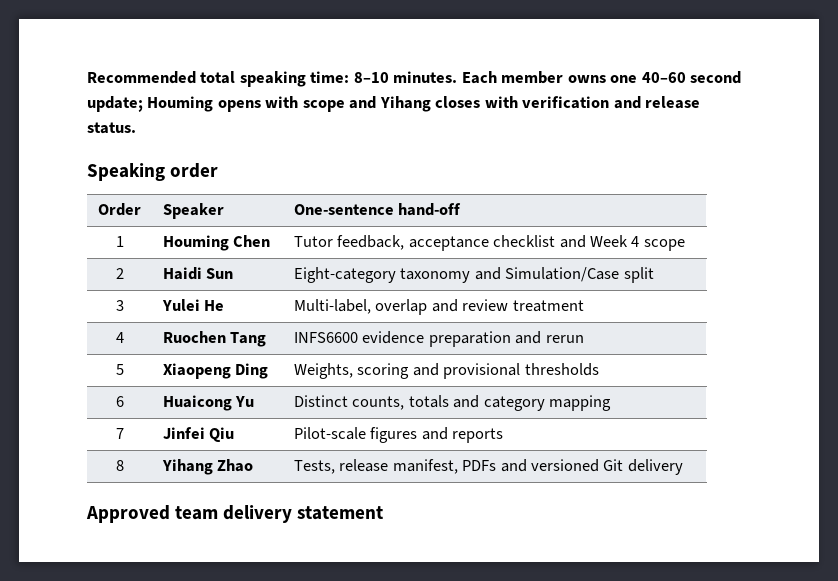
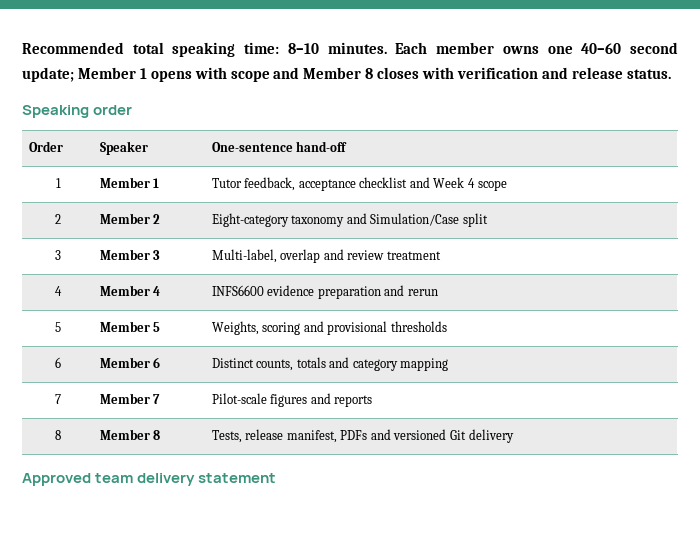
[147,96,214,112] Houming -> [77,67,147,79] Member 1
[379,96,431,112] Yihang -> [303,67,374,79] Member 8
[162,235,271,251] Houming Chen -> [99,177,160,188] Member 1
[162,267,234,280] Haidi Sun -> [99,213,161,224] Member 2
[161,299,225,311] Yulei He -> [99,249,161,260] Member 3
[162,331,267,347] Ruochen Tang -> [99,285,161,296] Member 4
[162,363,269,379] Xiaopeng Ding -> [99,321,161,332] Member 5
[162,395,255,411] Huaicong Yu -> [99,357,161,368] Member 6
[162,427,235,442] Jinfei Qiu -> [99,393,161,404] Member 7
[161,459,254,475] Yihang Zhao -> [99,429,161,440] Member 8

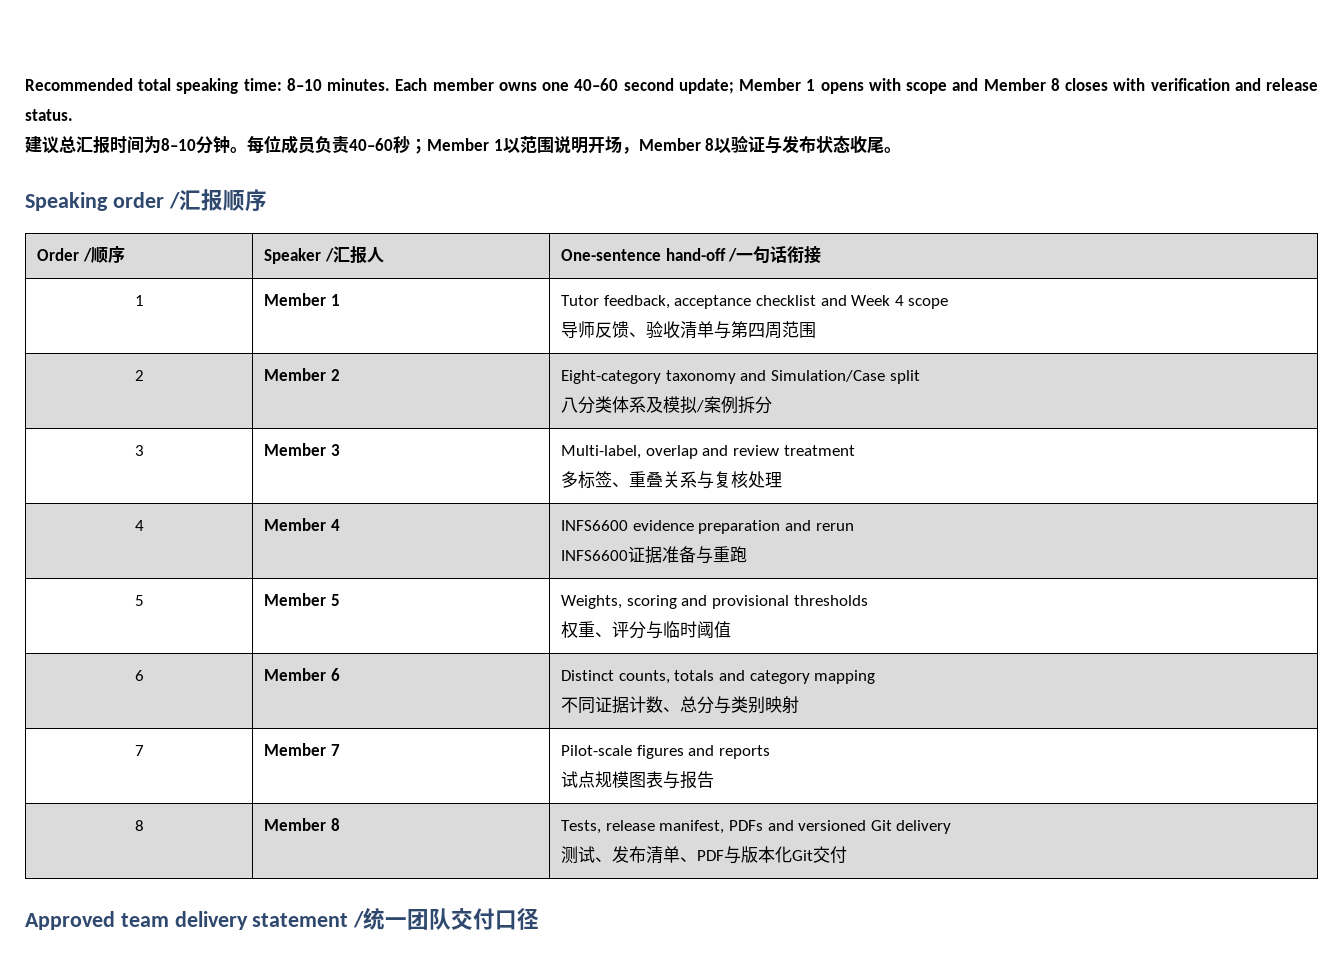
(671, 74) none -> [25,135,902,154] // 建议总汇报时间为8–10分钟。每位成员负责40–60秒；Member 1以范围说明开场，Member 8以验证与发布状态收尾。
(133, 110) none -> [168,189,267,212] /汇报顺序
(63, 146) none -> [82,246,125,263] /顺序
(148, 148) none -> [324,246,384,263] /汇报人
(348, 146) none -> [728,246,822,264] /一句话衔接
(507, 185) none -> [561,321,817,339] // 导师反馈、验收清单与第四周范围
(488, 220) none -> [561,396,773,414] // 八分类体系及模拟/案例拆分
(441, 255) none -> [561,471,783,489] // 多标签、重叠关系与复核处理
(438, 292) none -> [561,546,748,564] // INFS6600证据准备与重跑
(447, 326) none -> [561,621,732,639] // 权重、评分与临时阈值
(449, 364) none -> [561,696,800,714] // 不同证据计数、总分与类别映射
(373, 401) none -> [561,771,715,789] // 试点规模图表与报告
(514, 436) none -> [561,846,848,864] // 测试、发布清单、PDF与版本化Git交付
(277, 478) none -> [353,907,540,930] /统一团队交付口径

